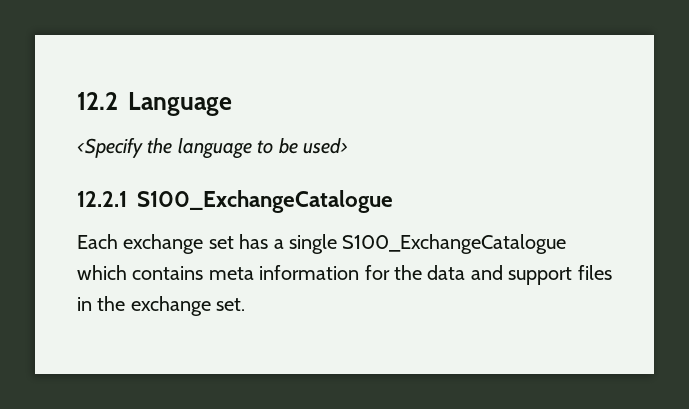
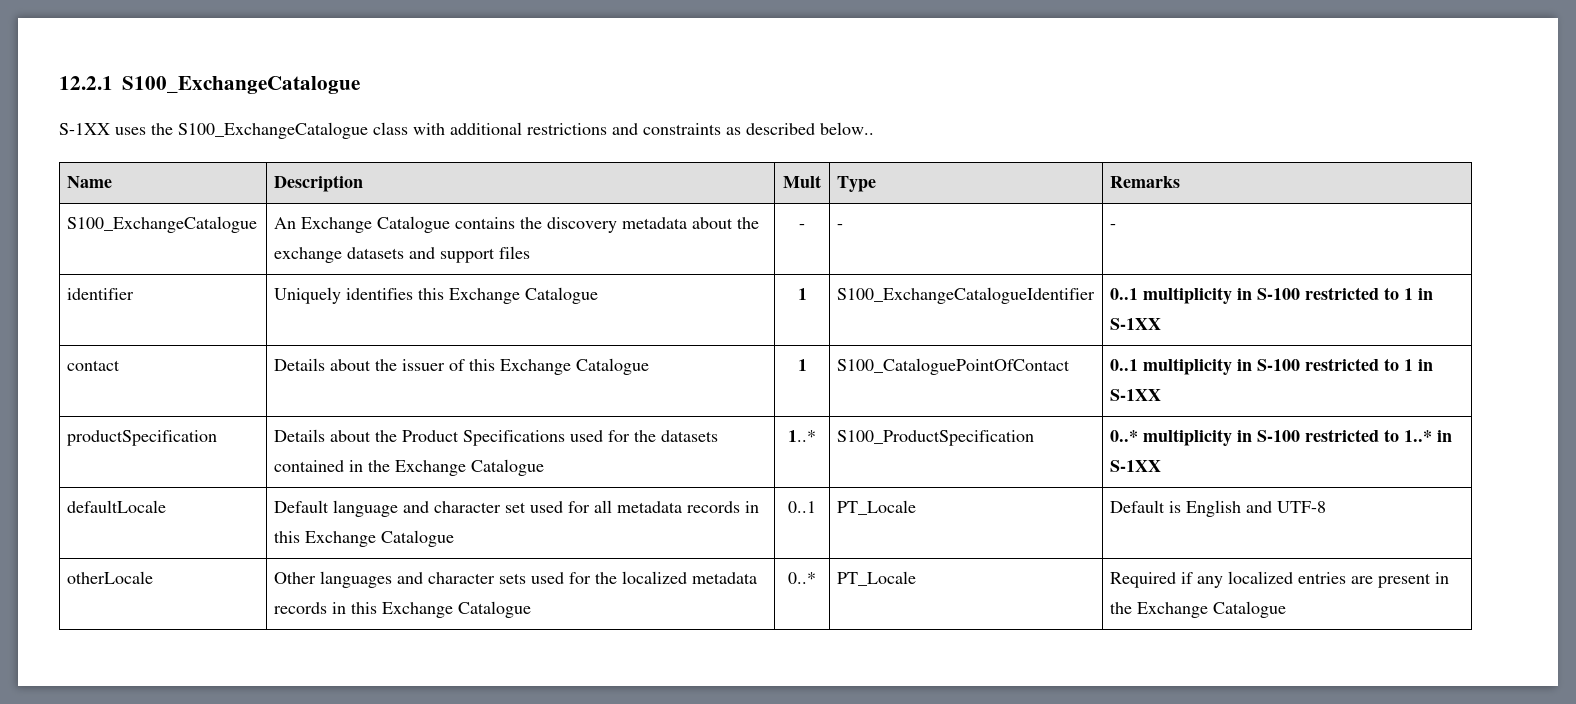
[77,92,232,116] [77,138,348,159] [77,190,393,213] [77,234,567,254] [77,265,612,285] [77,296,246,316] 12.2 Language // <Specify the language to be used> // 12.2.1 S100_ExchangeCatalogue // Each exchange set has a single S100_ExchangeCatalogue which contains meta information for the data and support files in the exchange set. -> [59,76,360,94] [59,122,874,139] [67,176,113,188] [274,175,364,192] [783,175,821,188] [837,176,877,192] [1110,176,1181,188] [67,216,258,233] [274,216,760,233] [274,246,531,263] [799,224,805,229] [837,224,844,229] [1110,224,1117,229] [67,288,135,300] [274,287,599,304] [797,288,807,300] [837,287,1096,304] [1110,287,1434,304] [1110,318,1162,330] [67,360,121,371] [274,358,650,375] [797,359,807,371] [837,358,1071,375] [1110,358,1434,375] [1110,389,1162,401] [67,430,218,446] [274,429,719,446] [274,459,545,476] [788,430,816,442] [837,430,1035,446] [1110,429,1453,446] [1110,460,1162,472] [67,500,167,513] [274,500,760,517] [274,530,455,547] [788,501,816,513] [837,500,917,515] [1110,500,1327,517] [67,571,154,584] [274,571,758,588] [274,601,532,618] [788,572,816,584] [837,571,917,586] [1110,571,1450,588] [1110,601,1287,618] 12.2.1 S100_ExchangeCatalogue // S-1XX uses the S100_ExchangeCatalogue class with additional restrictions and constraints as described below.. // Name | Description | Mult | Type | Remarks // S100_ExchangeCatalogue | An Exchange Catalogue contains the discovery metadata about the exchange datasets and support files | - | - | - // identifier | Uniquely identifies this Exchange Catalogue | 1 | S100_ExchangeCatalogueIdentifier | 0..1 multiplicity in S-100 restricted to 1 in S-1XX // contact | Details about the issuer of this Exchange Catalogue | 1 | S100_CataloguePointOfContact | 0..1 multiplicity in S-100 restricted to 1 in S-1XX // productSpecification | Details about the Product Specifications used for the datasets contained in the Exchange Catalogue | 1..* | S100_ProductSpecification | 0..* multiplicity in S-100 restricted to 1..* in S-1XX // defaultLocale | Default language and character set used for all metadata records in this Exchange Catalogue | 0..1 | PT_Locale | Default is English and UTF-8 // otherLocale | Other languages and character sets used for the localized metadata records in this Exchange Catalogue | 0..* | PT_Locale | Required if any localized entries are present in the Exchange Catalogue

